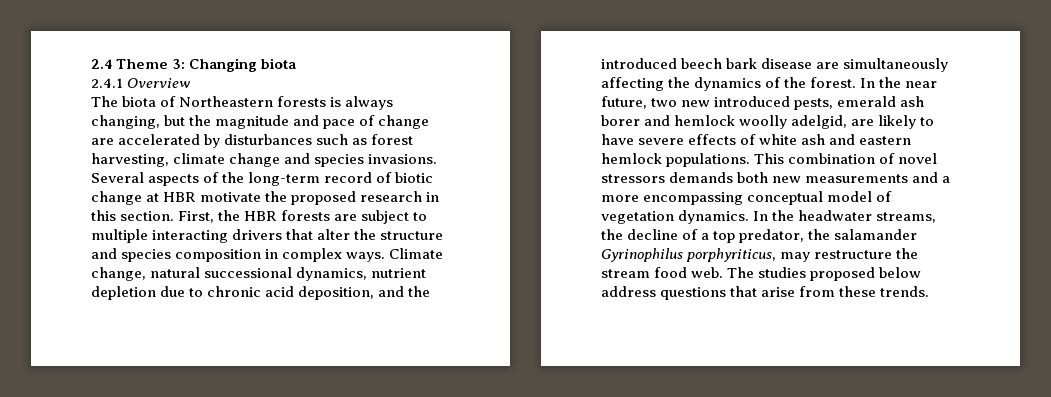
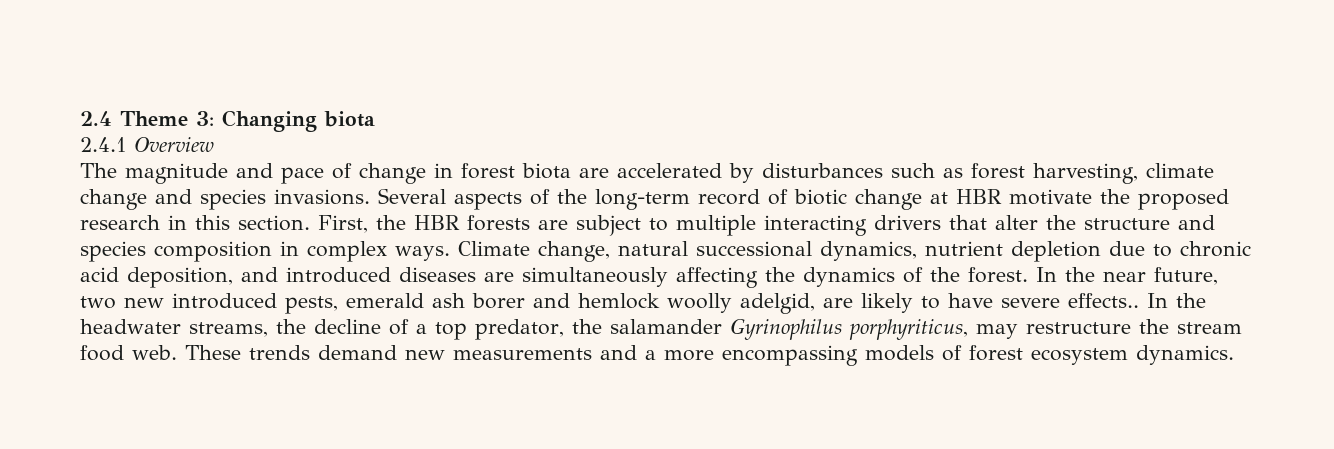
[122,96,394,110] [91,115,212,129] biota of Northeastern forests is always changing, but the -> (117, 170) none
(430, 122) none -> [434,163,571,179] in forest biota
[408,286,431,297] [601,58,813,69] the introduced beech bark disease -> [286,267,476,283] introduced diseases
[688,134,912,145] [601,153,938,167] [601,172,951,183] [601,191,893,205] [601,210,750,224] effects of white ash and eastern hemlock populations. This combination of novel stressors demands both new measurements and a more encompassing conceptual model of vegetation dynamics. -> [1068,293,1139,308] effects..
[727,267,922,281] [601,286,930,300] The studies proposed below address questions that arise from these trends. -> [185,345,1234,366] These trends demand new measurements and a more encompassing models of forest ecosystem dynamics.

